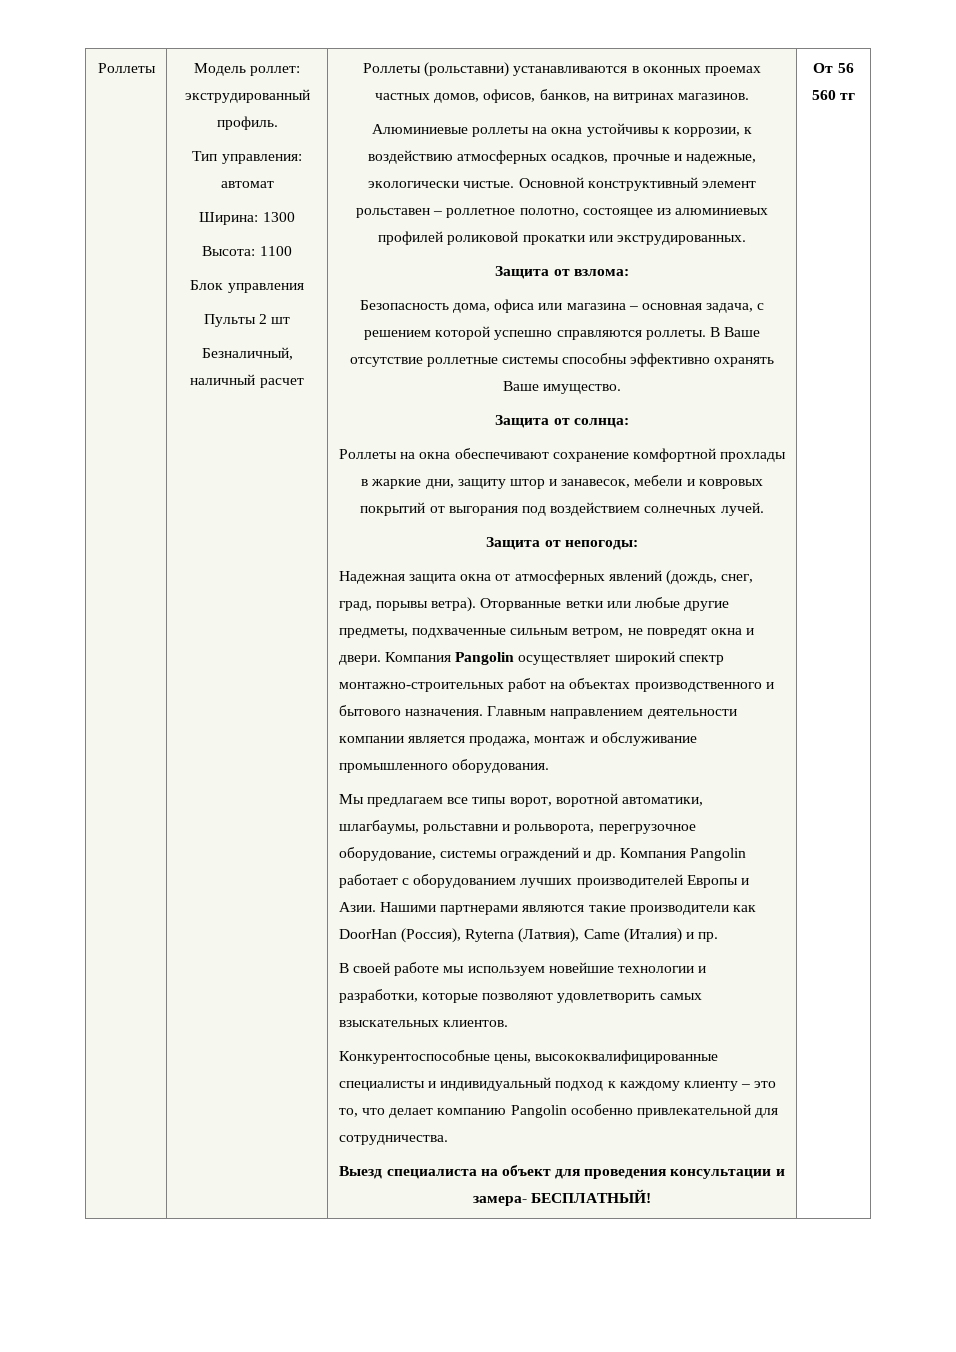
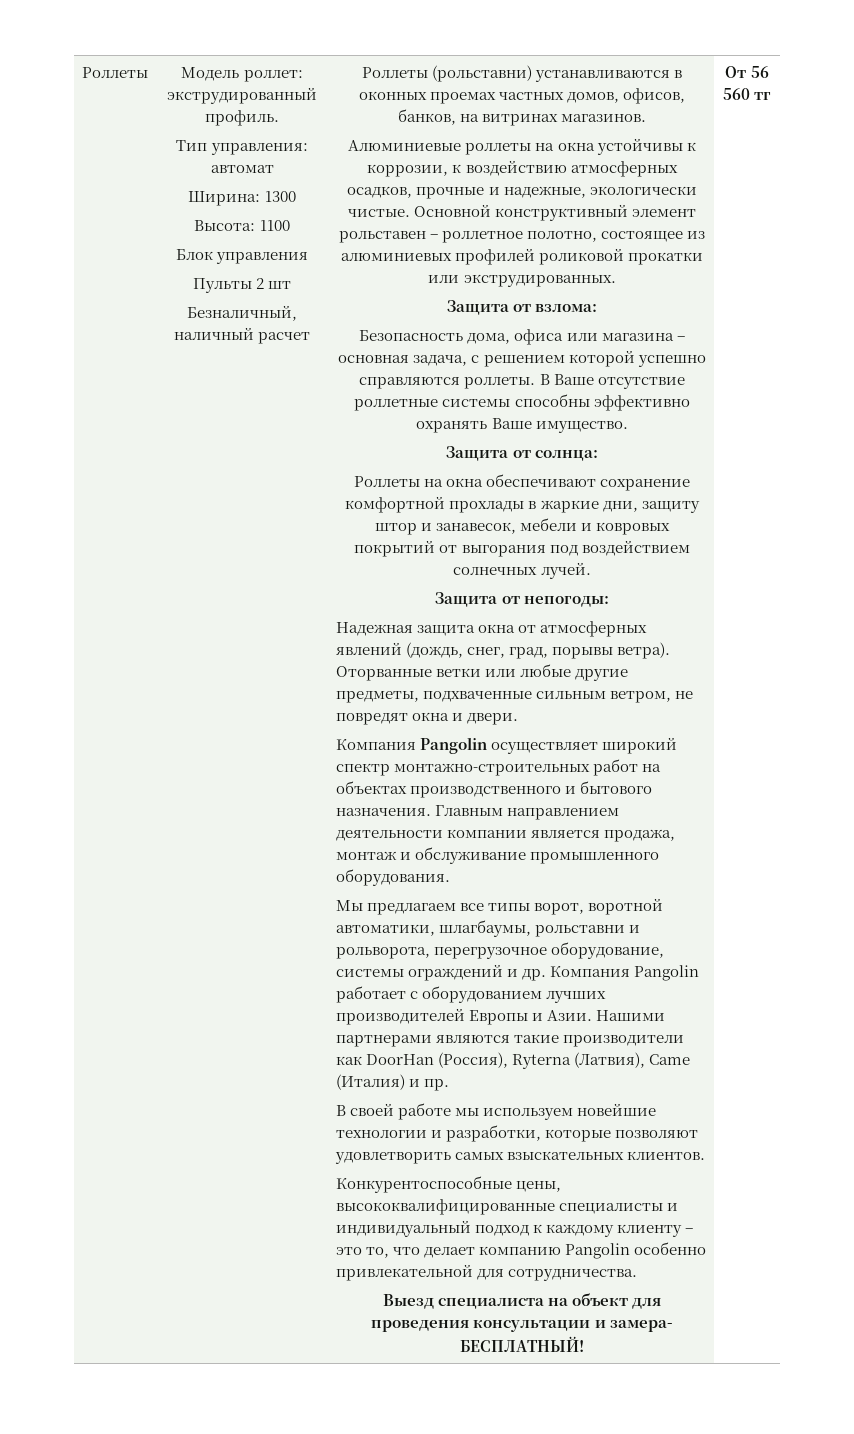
(381, 660) none -> (519, 719) //

